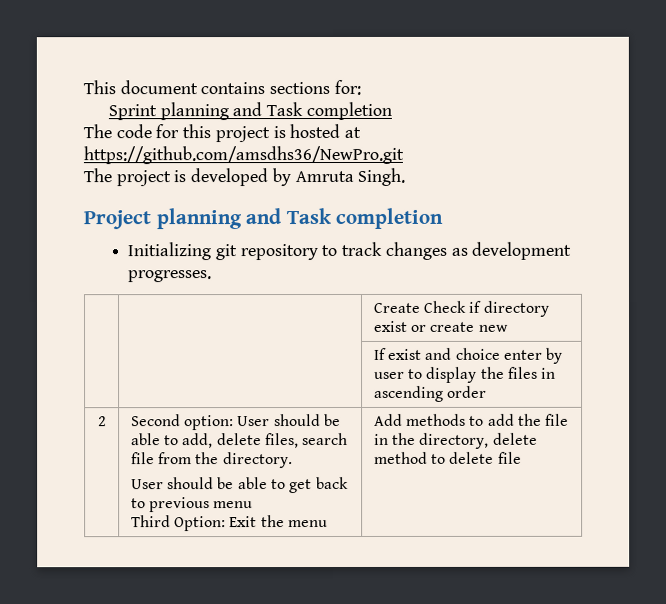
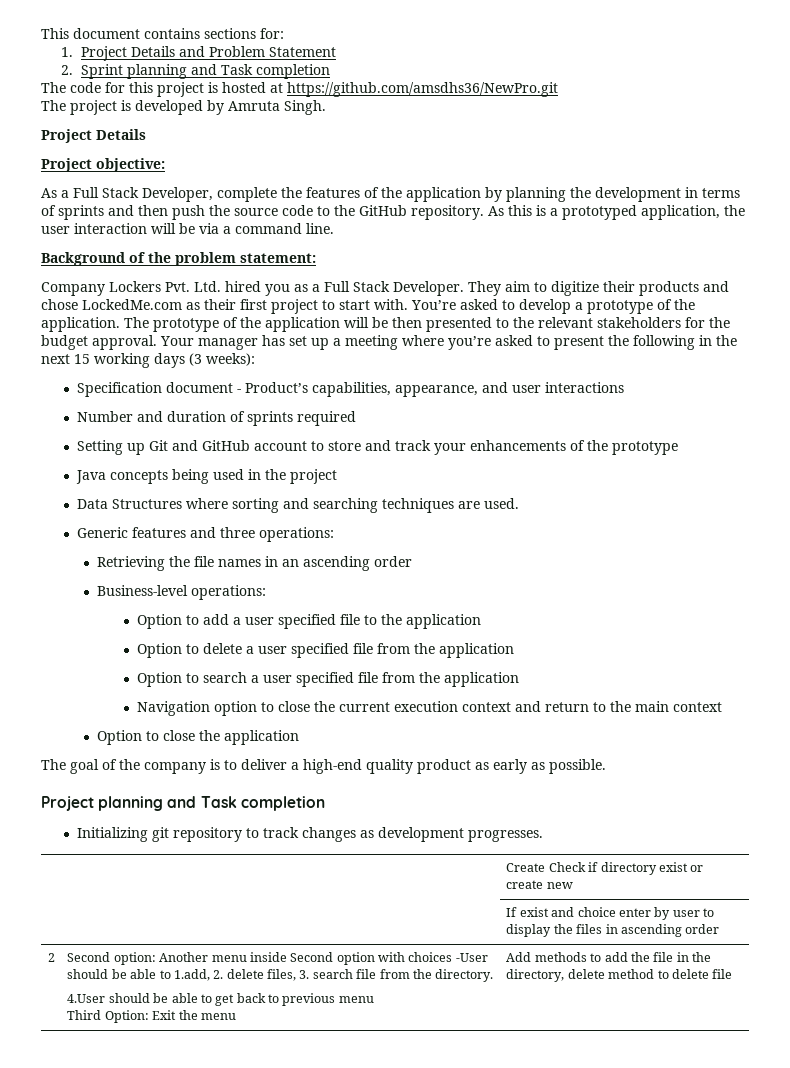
(361, 87) none -> [61,46,337,61] [61,65,74,75] 1. Project Details and Problem Statement // 2.
(406, 176) none -> [41,129,146,143] [41,158,165,172] [41,187,740,202] [41,205,745,220] [41,223,334,234] [41,252,316,266] [41,281,729,296] [41,299,695,314] [41,317,730,332] [41,335,737,350] [41,353,255,368] [76,382,624,397] [76,411,356,426] [76,440,678,455] [75,469,337,484] [76,498,519,513] [76,527,334,542] [96,556,412,571] [96,585,266,600] [136,614,481,629] [136,643,514,658] [136,672,519,687] [136,701,722,716] [96,730,299,745] [41,759,606,774] // Project Details // Project objective: // As a Full Stack Developer, complete the features of the application by planning the development in terms of sprints and then push the source code to the GitHub repository. As this is a prototyped application, the user interaction will be via a command line. // Background of the problem statement: // Company Lockers Pvt. Ltd. hired you as a Full Stack Developer. They aim to digitize their products and chose LockedMe.com as their first project to start with. You’re asked to develop a prototype of the application. The prototype of the application will be then presented to the relevant stakeholders for the budget approval. Your manager has set up a meeting where you’re asked to present the following in the next 15 working days (3 weeks): // Specification document - Product’s capabilities, appearance, and user interactions // Number and duration of sprints required // Setting up Git and GitHub account to store and track your enhancements of the prototype // Java concepts being used in the project // Data Structures where sorting and searching techniques are used. // Generic features and three operations: // Retrieving the file names in an ascending order // Business-level operations: // Option to add a user specified file to the application // Option to delete a user specified file from the application // Option to search a user specified file from the application // Navigation option to close the current execution context and return to the main context // Option to close the application // The goal of the company is to deliver a high-end quality product as early as possible.
[237,413,342,427] [130,433,214,449] User should be able to add, -> [159,952,488,965] [67,969,224,981] Another menu inside Second option with choices -User should be able to 1.add, 2.
(300, 441) none -> [299,970,310,979] 3.
[130,479,164,490] User -> [67,994,106,1003] 4.User

